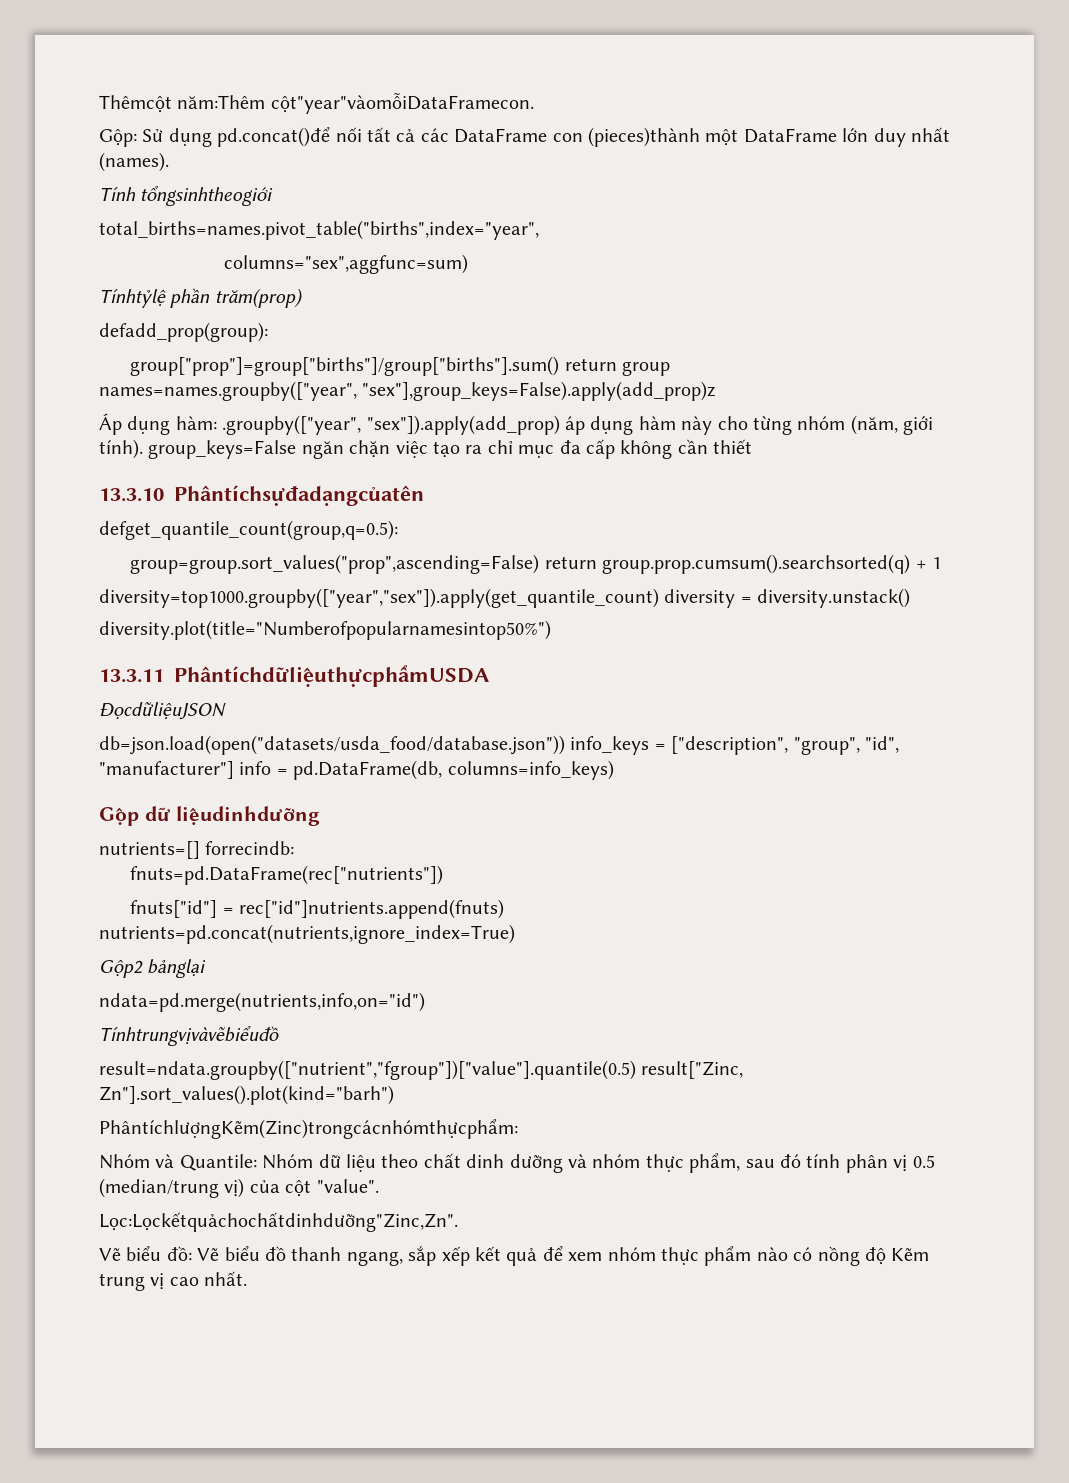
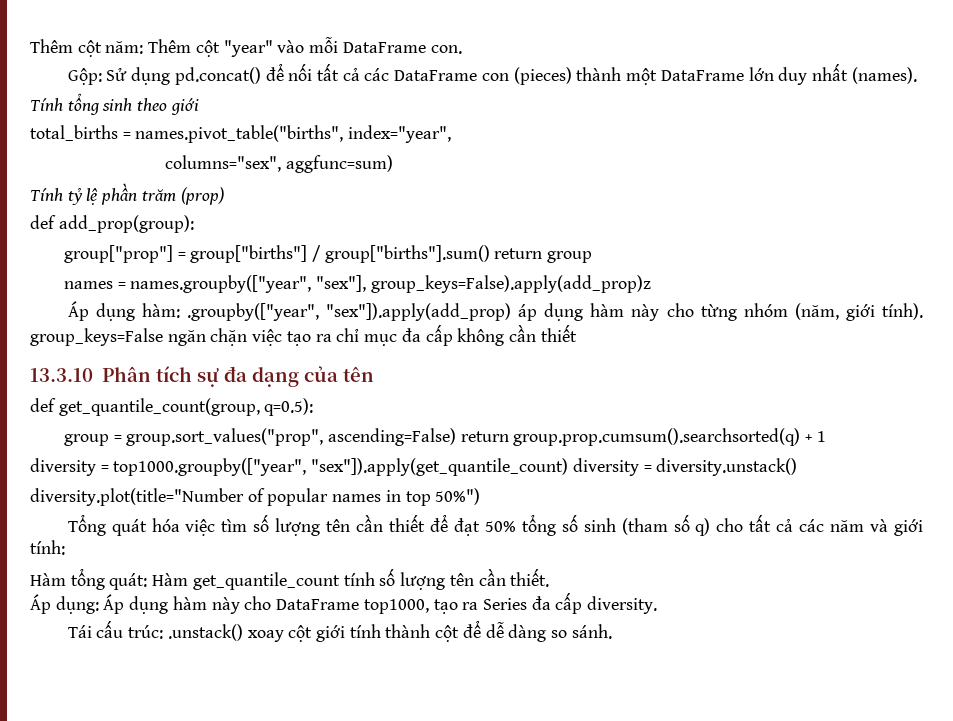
[99,92,534,114] Thêmcột năm:Thêm cột"year"vàomỗiDataFramecon. -> [30,36,462,57] Thêm cột năm: Thêm cột "year" vào mỗi DataFrame con.
[217,127,331,147] pd.concat()để -> [174,63,284,85] pd.concat() để
[587,127,700,147] (pieces)thành -> [513,67,622,85] (pieces) thành
[140,186,274,206] [99,220,539,240] [224,254,469,274] [99,288,303,308] [99,322,268,342] [130,356,671,376] [99,381,716,401] tổngsinhtheogiới // total_births=names.pivot_table("births",index="year", // columns="sex",aggfunc=sum) // Tínhtỷlệ phần trăm(prop) // defadd_prop(group): // group["prop"]=group["births"]/group["births"].sum() return group // names=names.groupby(["year", "sex"],group_keys=False).apply(add_prop)z -> [67,93,199,115] [30,125,452,143] [165,155,394,173] [30,183,224,205] [30,215,194,233] [63,245,593,263] [63,275,651,293] tổng sinh theo giới // total_births = names.pivot_table("births", index="year", // columns="sex", aggfunc=sum) // Tính tỷ lệ phần trăm (prop) // def add_prop(group): // group["prop"] = group["births"] / group["births"].sum() return group // names = names.groupby(["year", "sex"], group_keys=False).apply(add_prop)z
[174,485,424,506] [99,520,398,540] [130,554,540,574] Phântíchsựđadạngcủatên // defget_quantile_count(group,q=0.5): // group=group.sort_values("prop",ascending=False) -> [101,366,374,387] [30,398,314,416] [63,428,457,446] Phân tích sự đa dạng của tên // def get_quantile_count(group, q=0.5): // group = group.sort_values("prop", ascending=False)
[99,588,659,608] diversity=top1000.groupby(["year","sex"]).apply(get_quantile_count) -> [30,458,569,476] diversity = top1000.groupby(["year", "sex"]).apply(get_quantile_count)
[99,620,551,640] [99,665,489,687] [99,702,226,720] [99,735,899,755] [99,760,614,780] [99,806,321,826] [99,841,295,859] [130,865,444,885] [130,899,505,919] [99,924,515,944] [99,959,207,978] [99,992,425,1012] [99,1026,279,1046] [99,1060,744,1080] [99,1085,394,1105] [99,1119,518,1139] [99,1153,935,1173] [99,1178,379,1198] [99,1212,458,1232] [99,1246,930,1266] [99,1271,248,1291] diversity.plot(title="Numberofpopularnamesintop50%") // 13.3.11 PhântíchdữliệuthựcphẩmUSDA // ĐọcdữliệuJSON // db=json.load(open("datasets/usda_food/database.json")) info_keys = ["description", "group", "id", "manufacturer"] info = pd.DataFrame(db, columns=info_keys) // Gộp dữ liệudinhdưỡng // nutrients=[] forrecindb: // fnuts=pd.DataFrame(rec["nutrients"]) // fnuts["id"] = rec["id"]nutrients.append(fnuts) // nutrients=pd.concat(nutrients,ignore_index=True) // Gộp2 bảnglại // ndata=pd.merge(nutrients,info,on="id") // Tínhtrungvịvàvẽbiểuđồ // result=ndata.groupby(["nutrient","fgroup"])["value"].quantile(0.5) result["Zinc, Zn"].sort_values().plot(kind="barh") // PhântíchlượngKẽm(Zinc)trongcácnhómthựcphẩm: // Nhóm và Quantile: Nhóm dữ liệu theo chất dinh dưỡng và nhóm thực phẩm, sau đó tính phân vị 0.5 (median/trung vị) của cột "value". // Lọc:Lọckếtquảchochấtdinhdưỡng"Zinc,Zn". // Vẽ biểu đồ: Vẽ biểu đồ thanh ngang, sắp xếp kết quả để xem nhóm thực phẩm nào có nồng độ Kẽm trung vị cao nhất. -> [30,488,481,506] [67,514,924,536] [30,540,65,555] [30,568,550,590] [30,592,658,614] [67,620,612,642] diversity.plot(title="Number of popular names in top 50%") // Tổng quát hóa việc tìm số lượng tên cần thiết để đạt 50% tổng số sinh (tham số q) cho tất cả các năm và giới tính: // Hàm tổng quát: Hàm get_quantile_count tính số lượng tên cần thiết. // Áp dụng: Áp dụng hàm này cho DataFrame top1000, tạo ra Series đa cấp diversity. // Tái cấu trúc: .unstack() xoay cột giới tính thành cột để dễ dàng so sánh.

